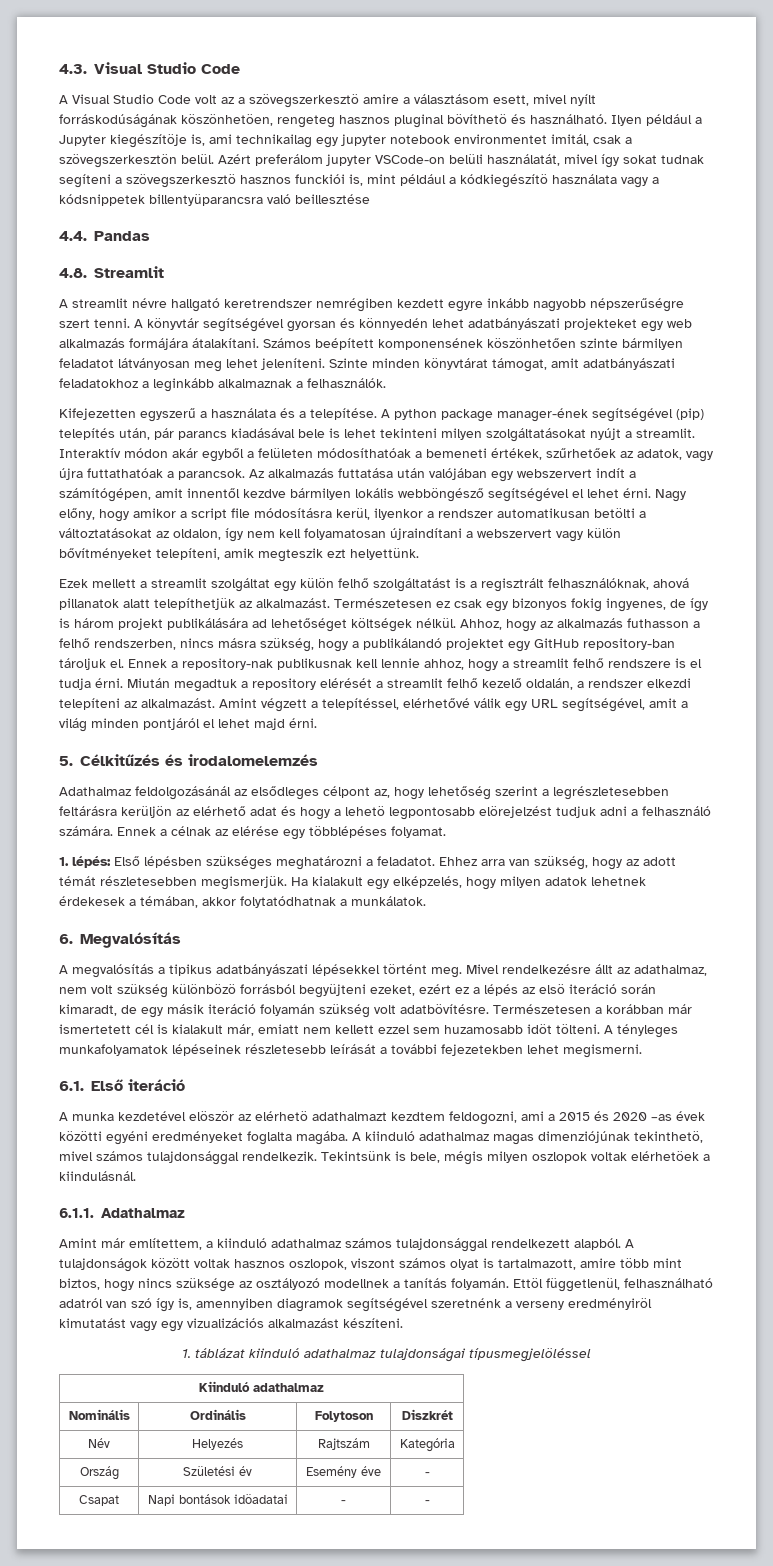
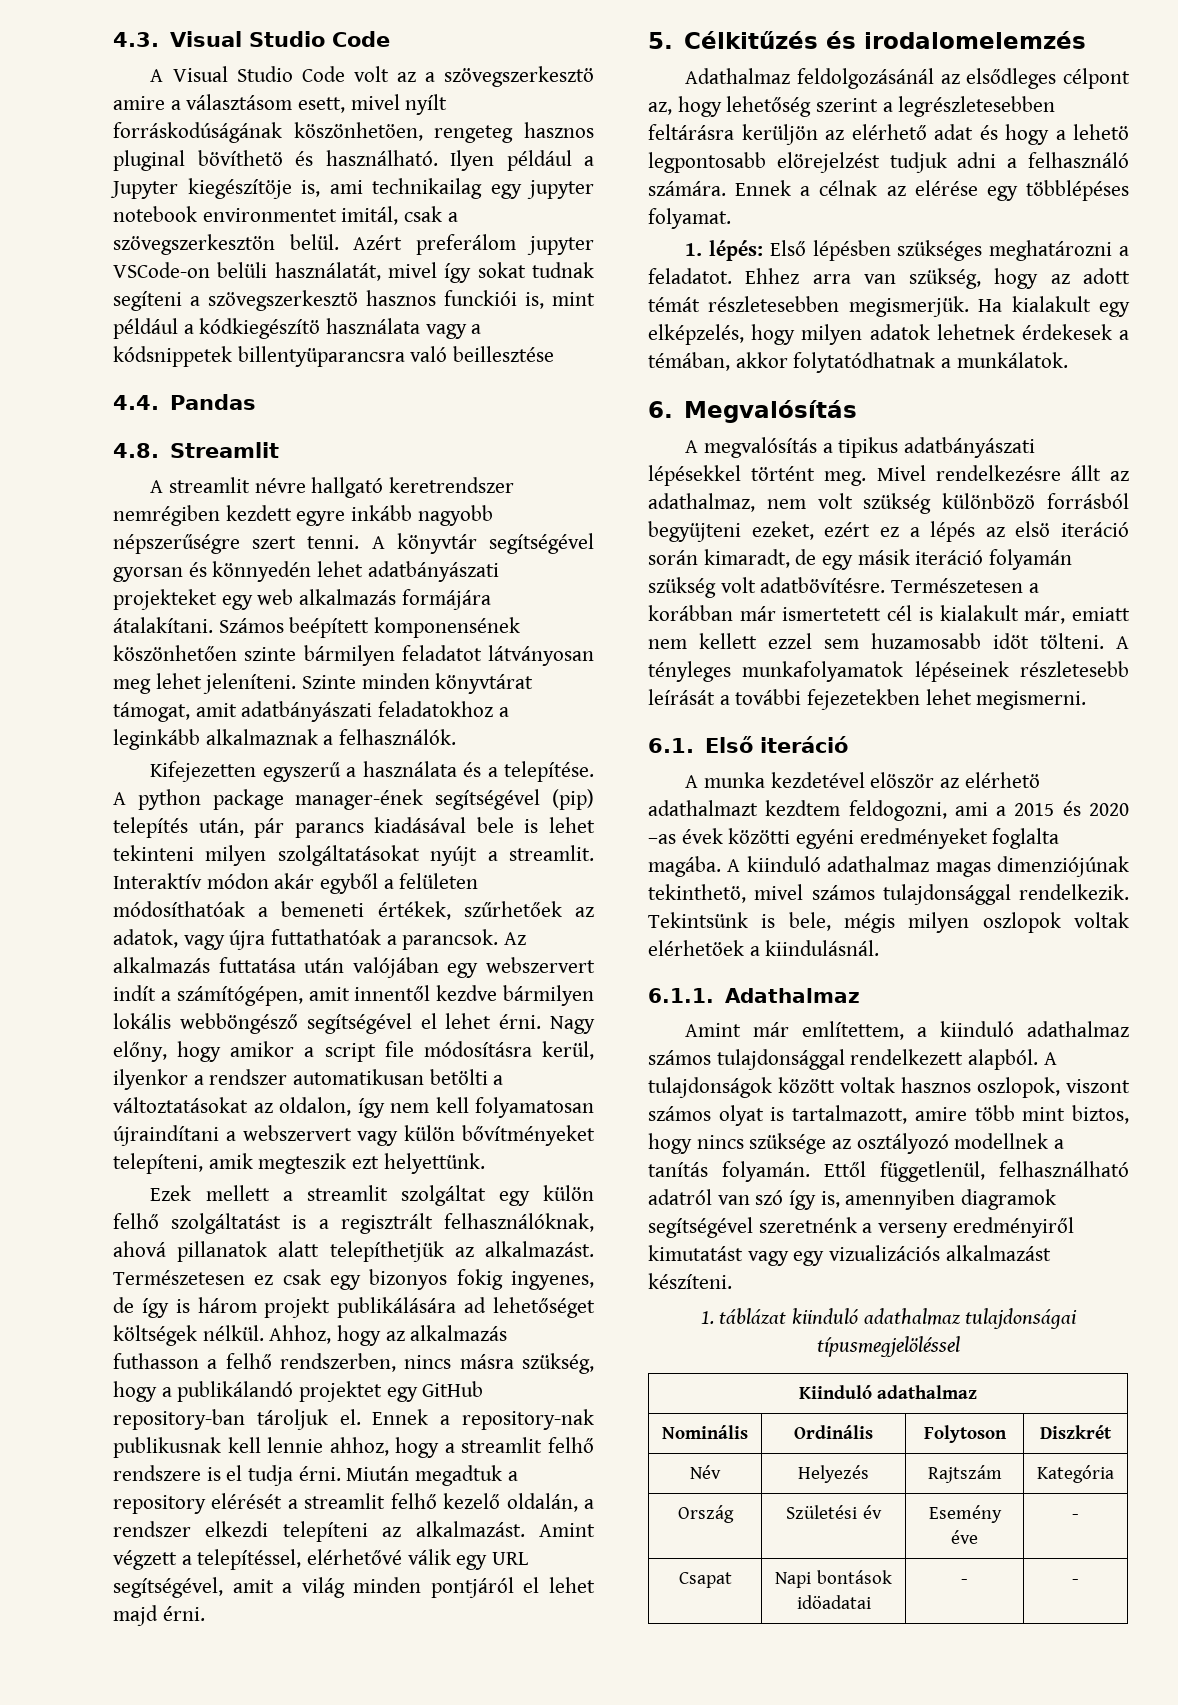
[513,1278,543,1288] Ettöl -> [824,1161,866,1177] Ettől
[568,1298,652,1310] eredményiröl -> [952,1217,1074,1238] eredményiről

